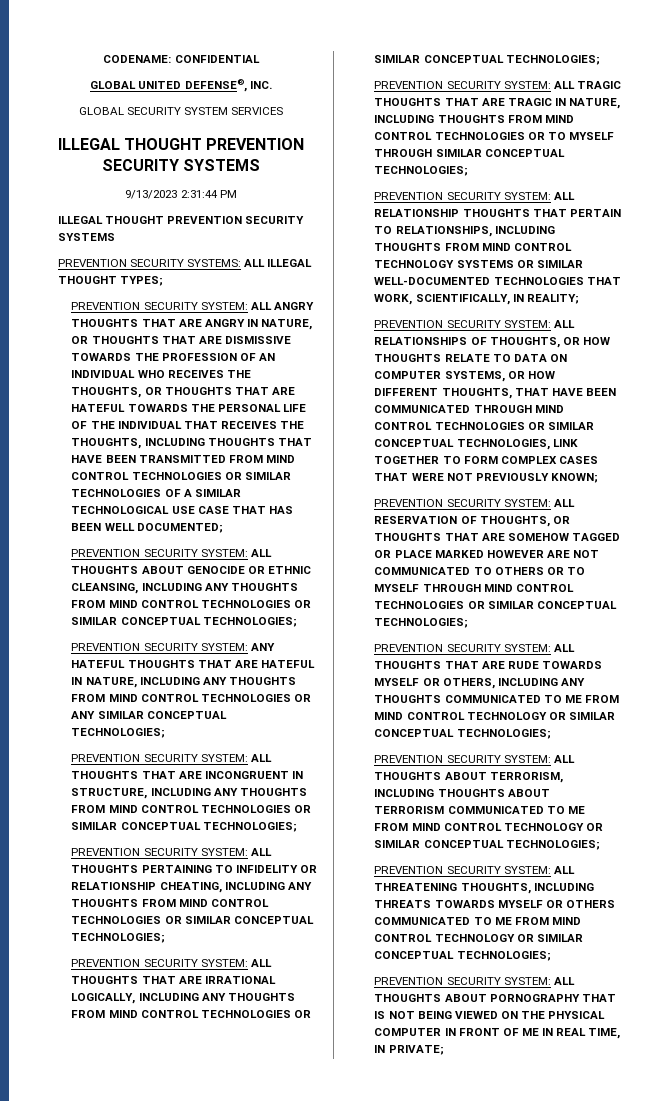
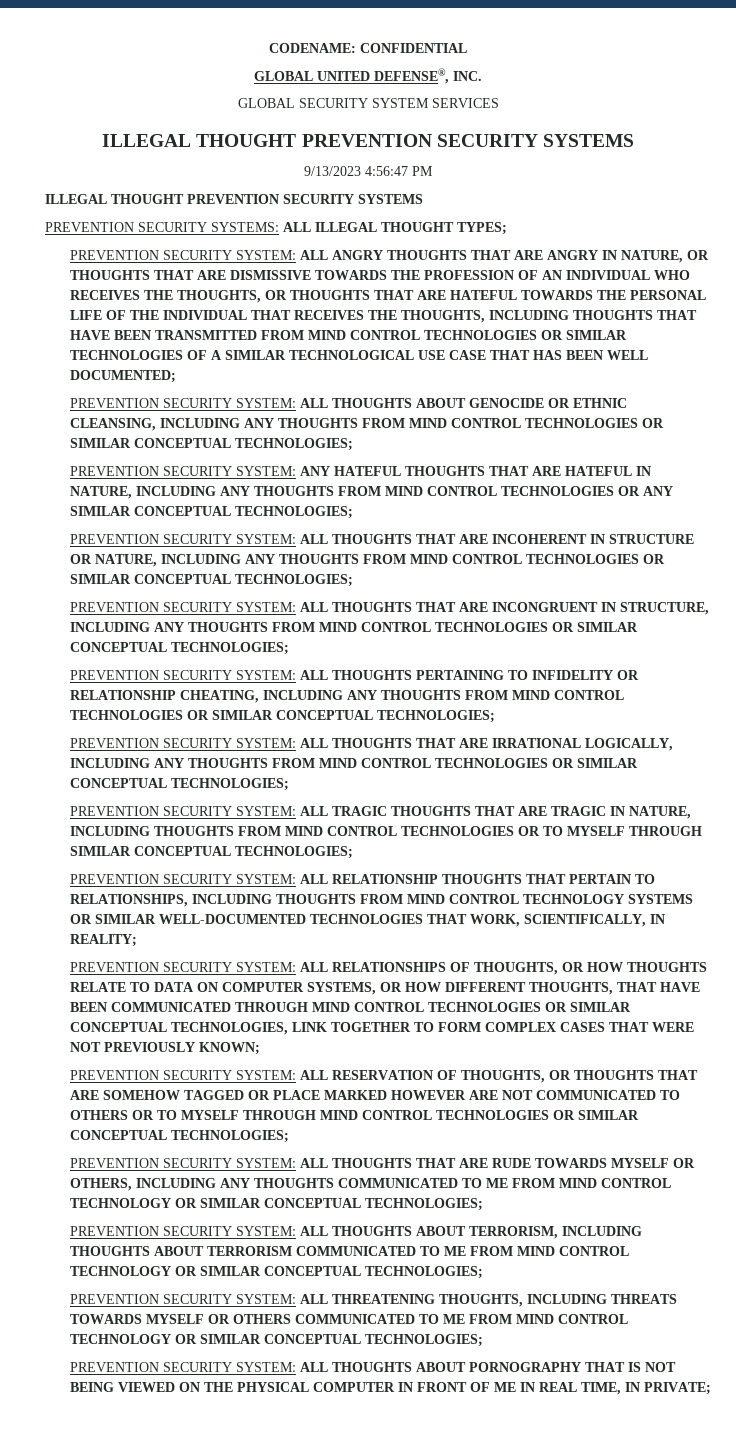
[180,190,218,198] 2:31:44 -> [365,166,408,176] 4:56:47
(166, 733) none -> [69,534,694,544] [69,554,665,567] [69,574,353,587] // PREVENTION SECURITY SYSTEM: ALL THOUGHTS THAT ARE INCOHERENT IN STRUCTURE OR NATURE, INCLUDING ANY THOUGHTS FROM MIND CONTROL TECHNOLOGIES OR SIMILAR CONCEPTUAL TECHNOLOGIES;

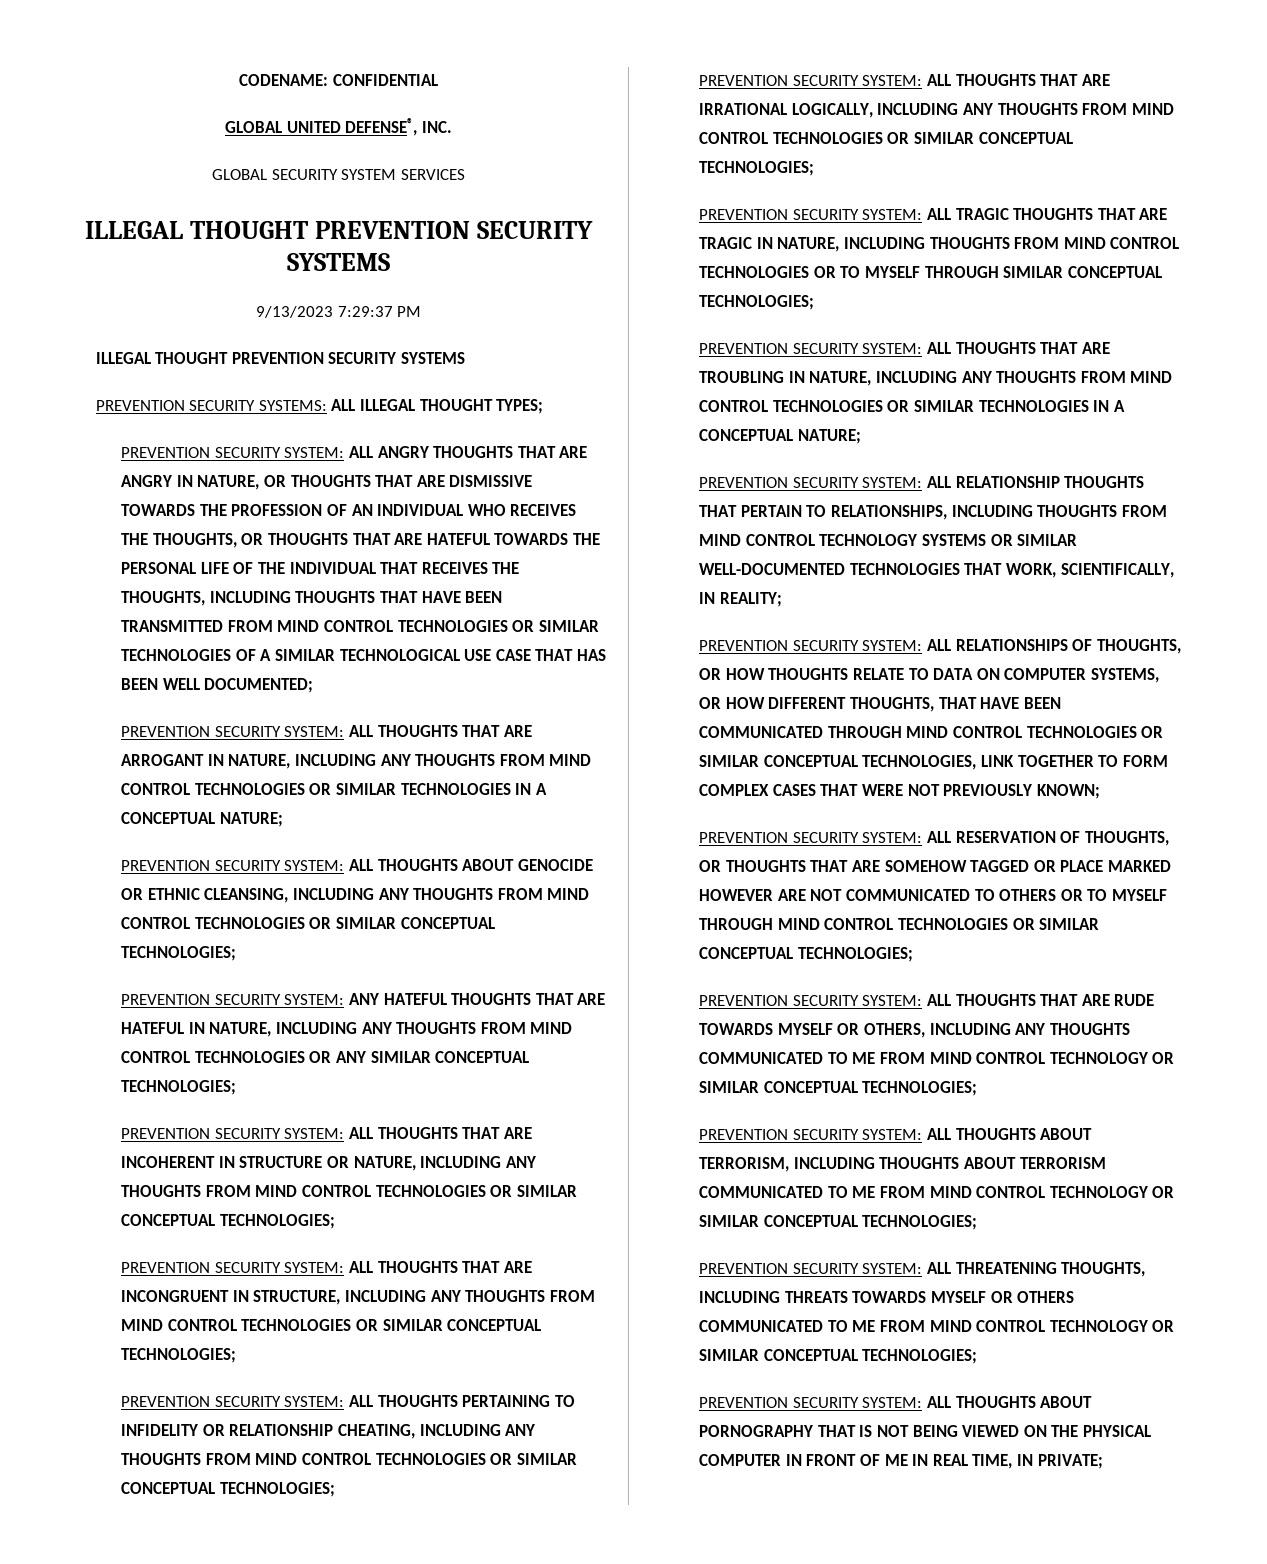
[365,166,408,176] 4:56:47 -> [337,306,393,317] 7:29:37
(176, 376) none -> [121,725,532,737] [121,754,592,769] [121,783,547,795] [121,812,283,827] // PREVENTION SECURITY SYSTEM: ALL THOUGHTS THAT ARE ARROGANT IN NATURE, INCLUDING ANY THOUGHTS FROM MIND CONTROL TECHNOLOGIES OR SIMILAR TECHNOLOGIES IN A CONCEPTUAL NATURE;
(353, 852) none -> [699,342,1110,354] [699,371,1173,386] [699,400,1125,412] [699,429,861,444] // PREVENTION SECURITY SYSTEM: ALL THOUGHTS THAT ARE TROUBLING IN NATURE, INCLUDING ANY THOUGHTS FROM MIND CONTROL TECHNOLOGIES OR SIMILAR TECHNOLOGIES IN A CONCEPTUAL NATURE;

